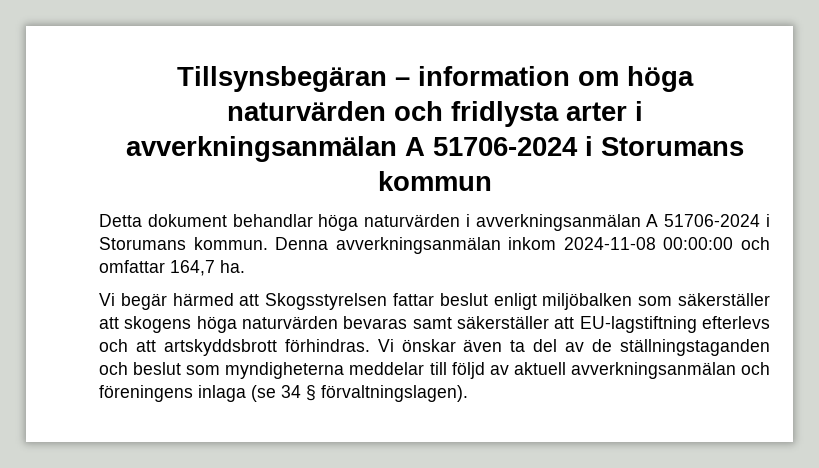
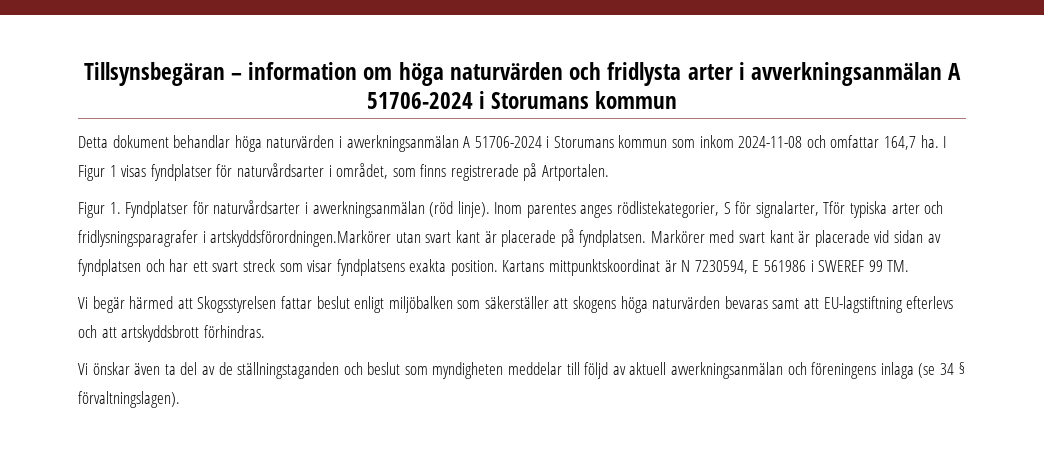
[193,237,501,254] kommun. Denna avverkningsanmälan -> [618,135,696,148] kommun som
[663,237,734,250] 00:00:00 -> (803, 142) none
(245, 266) none -> [943,136,947,148] [78,163,610,181] [78,200,944,218] [78,229,941,247] [78,259,910,276] I Figur 1 visas fyndplatser för naturvårdsarter i området, som finns registrerade på Artportalen. // Figur 1. Fyndplatser för naturvårdsarter i avverkningsanmälan (röd linje). Inom parentes anges rödlistekategorier, S för signalarter, Tför typiska arter och fridlysningsparagrafer i artskyddsförordningen.Markörer utan svart kant är placerade på fyndplatsen. Markörer med svart kant är placerade vid sidan av fyndplatsen och har ett svart streck som visar fyndplatsens exakta position. Kartans mittpunktskoordinat är N 7230594, E 561986 i SWEREF 99 TM.
[457,316,549,329] säkerställer -> (800, 303) none
(370, 345) none -> (265, 331) //
[225,362,345,379] myndigheterna -> [432,362,504,379] myndigheten

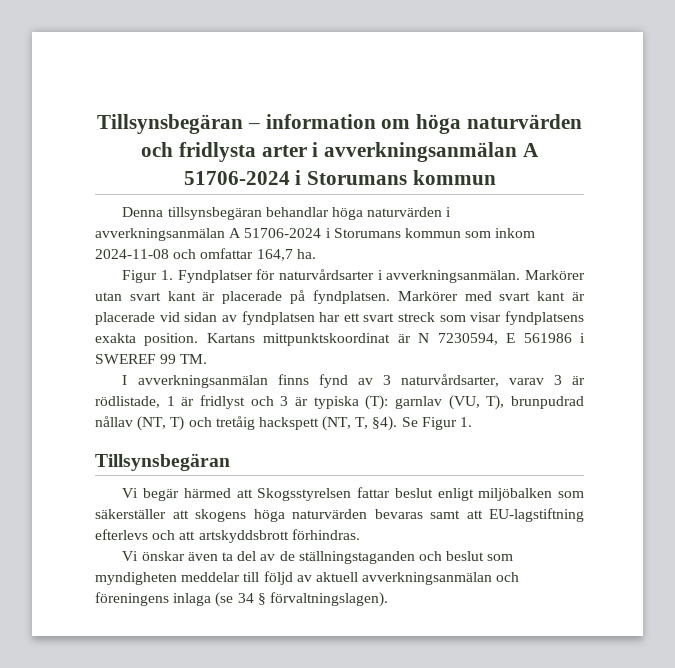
[78,135,169,148] Detta dokument -> [122,207,262,220] Denna tillsynsbegäran
[943,136,947,148] [78,163,610,181] I Figur 1 visas fyndplatser för naturvårdsarter i området, som finns registrerade på Artportalen. -> (316, 254) none
[312,201,944,218] [78,230,392,247] avverkningsanmälan (röd linje). Inom parentes anges rödlistekategorier, S för signalarter, Tför typiska arter och fridlysningsparagrafer i artskyddsförordningen.Markörer -> [386,270,585,283] avverkningsanmälan. Markörer
[145,259,165,272] och -> (315, 318) none
(910, 266) none -> [122,374,585,388] [95,395,584,410] [95,416,473,431] [95,453,230,471] // I avverkningsanmälan finns fynd av 3 naturvårdsarter, varav 3 är rödlistade, 1 är fridlyst och 3 är typiska (T): garnlav (VU, T), brunpudrad nållav (NT, T) och tretåig hackspett (NT, T, §4). Se Figur 1. // Tillsynsbegäran

